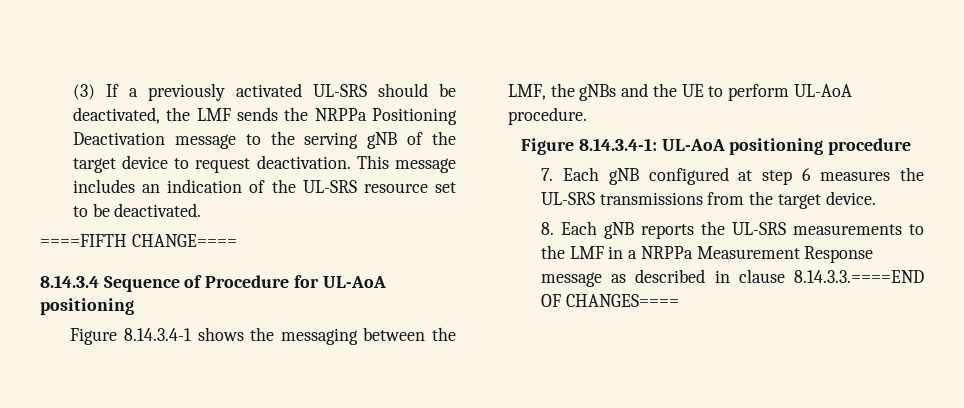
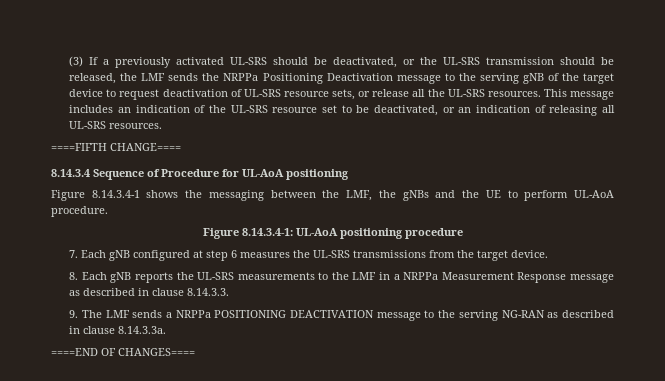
(160, 115) none -> [403,57,614,65] [69,73,117,84] or the UL-SRS transmission should be released,
[256,155,351,169] deactivation. -> [162,89,541,100] deactivation of UL-SRS resource sets, or release all the UL-SRS resources.
[114,203,202,217] deactivated. -> [373,105,616,116] [69,121,163,129] deactivated, or an indication of releasing all UL-SRS resources.
[794,270,924,283] 8.14.3.3.====END -> [187,288,230,296] [69,310,614,321] [69,326,167,334] [51,348,98,356] 8.14.3.3. // 9. The LMF sends a NRPPa POSITIONING DEACTIVATION message to the serving NG-RAN as described in clause 8.14.3.3a. // ====END

